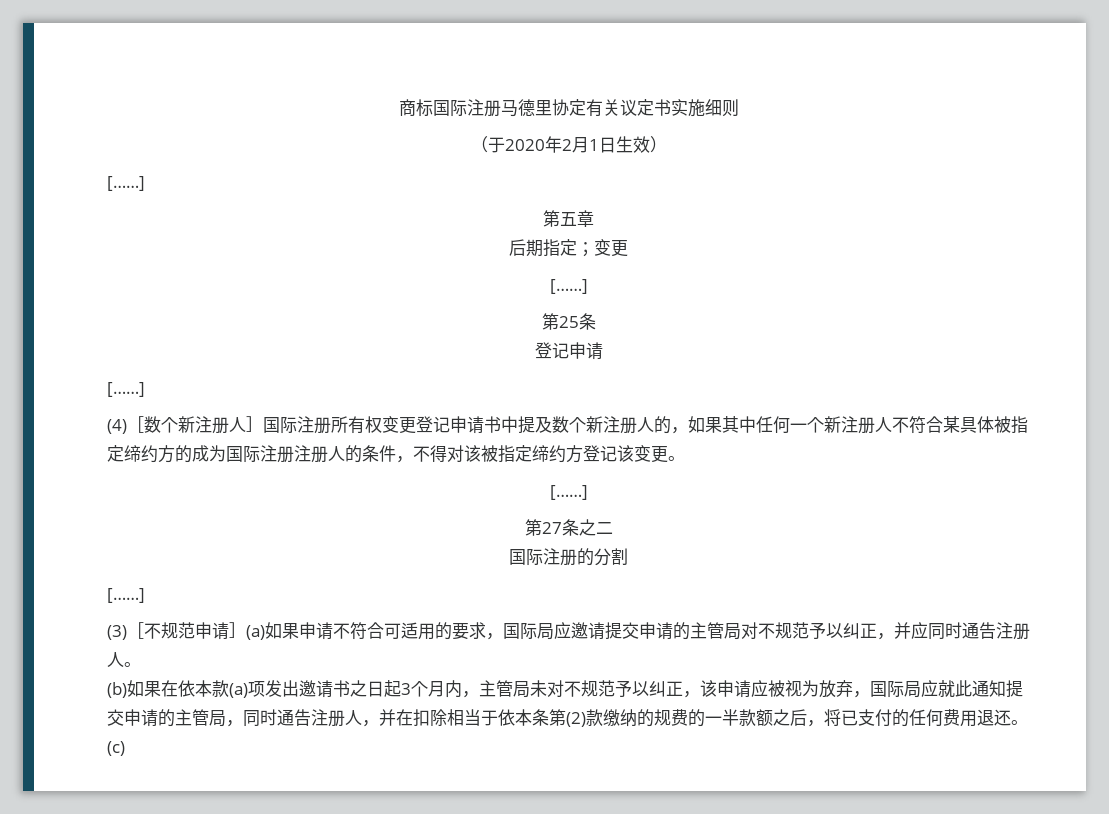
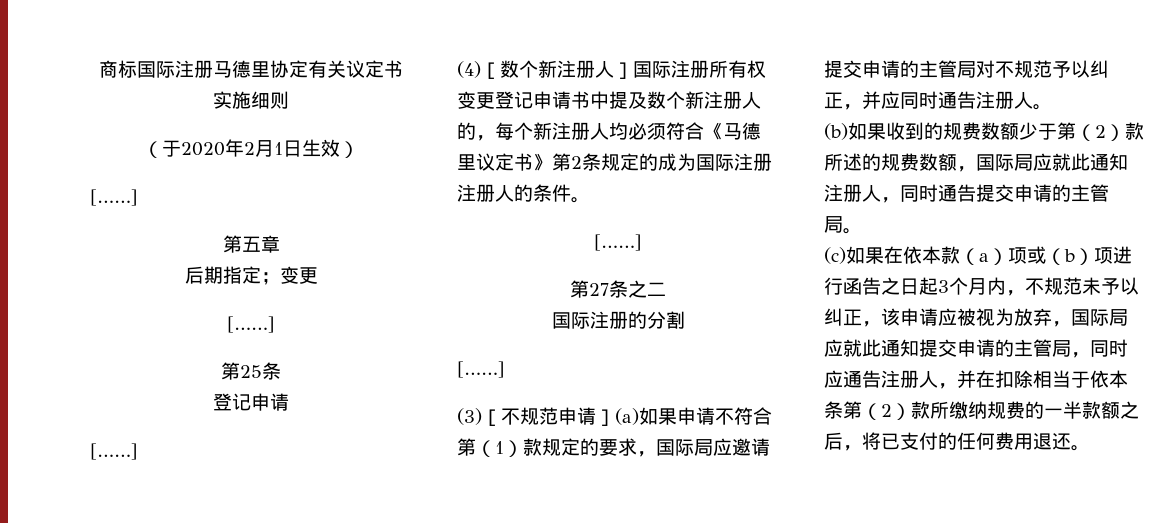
[688,416,1028,434] [107,445,175,463] 如果其中任何一个新注册人不符合某具体被指定缔约方 -> [495,122,761,140] [457,153,639,171] 每个新注册人均必须符合《马德里议定书》第2条规定
[396,445,668,463] ，不得对该被指定缔约方登记该变更 -> (571, 193) none
[384,622,435,640] 可适用 -> [457,438,580,457] 第（1）款规定
[161,680,350,698] 在依本款(a)项发出邀请书 -> [886,122,1144,141] [824,153,1128,172] [824,184,1109,203] [824,216,862,234] [824,246,1132,265] [824,277,881,295] 收到的规费数额少于第（2）款所述的规费数额，国际局应就此通知注册人，同时通告提交申请的主管局。 // (c)如果在依本款（a）项或（b）项进行函告
[479,680,615,698] 主管局未对不规范 -> [1025,277,1101,295] 不规范未
(277, 717) none -> [824,370,843,388] 应
[566,709,654,727] (2)款缴纳的 -> [862,401,987,420] （2）款所缴纳
[107,741,125,756] (c) -> (1090, 448) none

